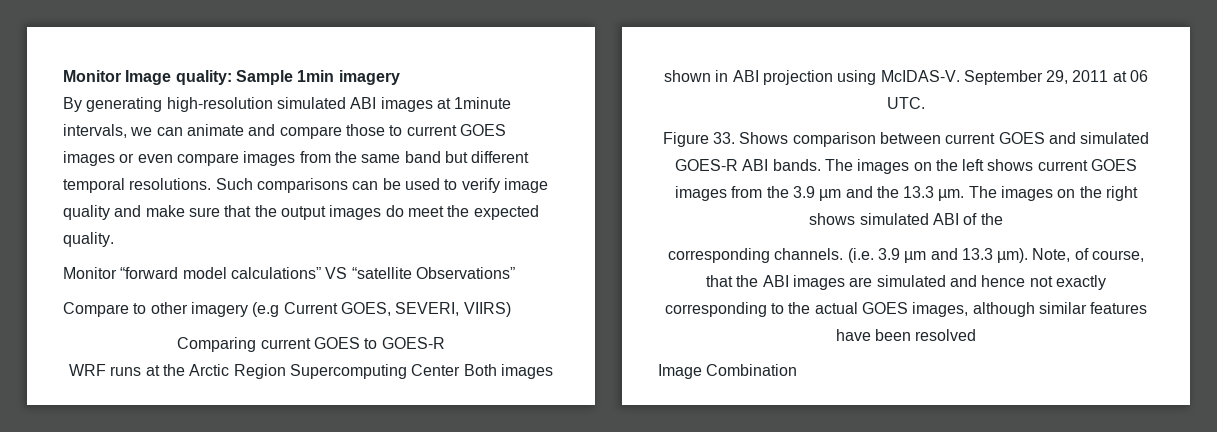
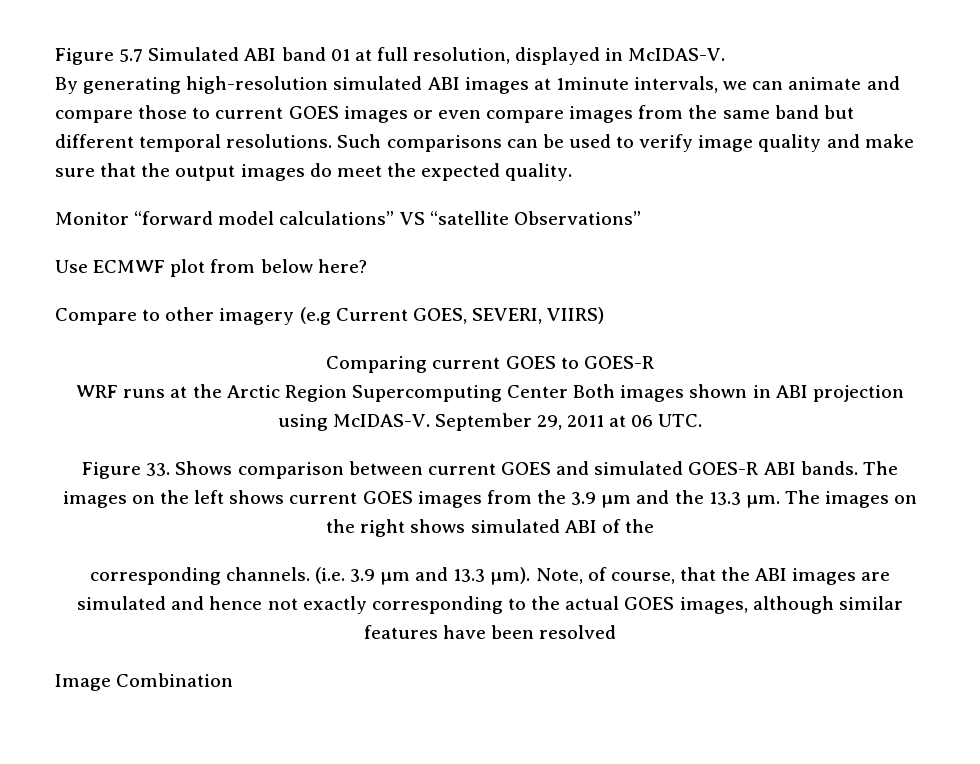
[63,70,400,85] Monitor Image quality: Sample 1min imagery -> [55,47,726,65] Figure 5.7 Simulated ABI band 01 at full resolution, displayed in McIDAS-V.
(515, 273) none -> [55,259,367,277] // Use ECMWF plot from below here?

